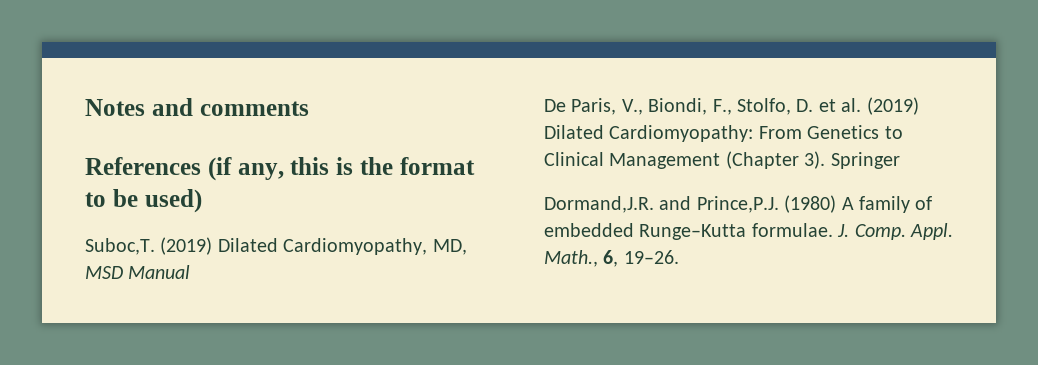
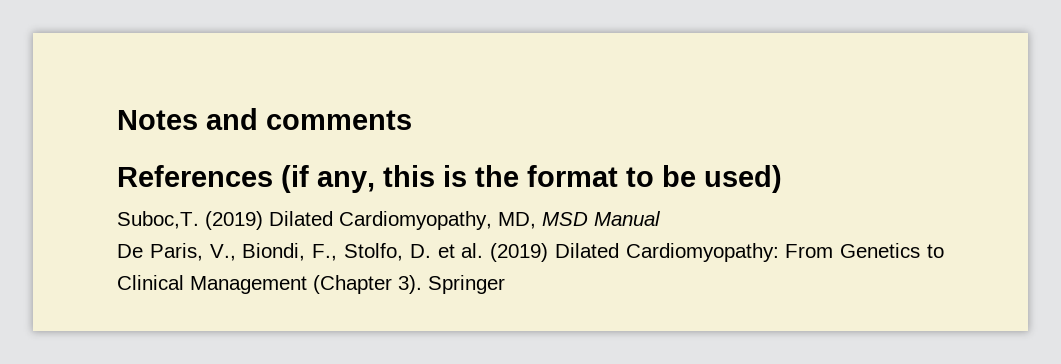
[544,195,933,213] [544,223,953,240] [544,250,679,267] // Dormand,J.R. and Prince,P.J. (1980) A family of embedded Runge–Kutta formulae. J. Comp. Appl. Math., 6, 19–26. -> (505, 284) none

